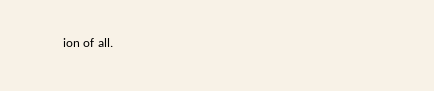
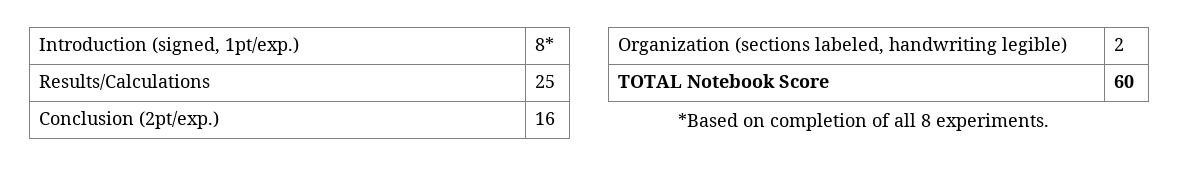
[62,38,113,47] ion of all. -> [39,37,300,55] [535,37,555,51] [39,74,211,90] [535,75,556,88] [39,111,220,129] [535,112,556,125] [618,37,1068,55] [1114,38,1125,51] [618,74,830,88] [1114,75,1135,88] [677,113,1049,131] Introduction (signed, 1pt/exp.) | 8* // Results/Calculations | 25 // Conclusion (2pt/exp.) | 16 // Organization (sections labeled, handwriting legible) | 2 // TOTAL Notebook Score | 60 // *Based on completion of all 8 experiments.

